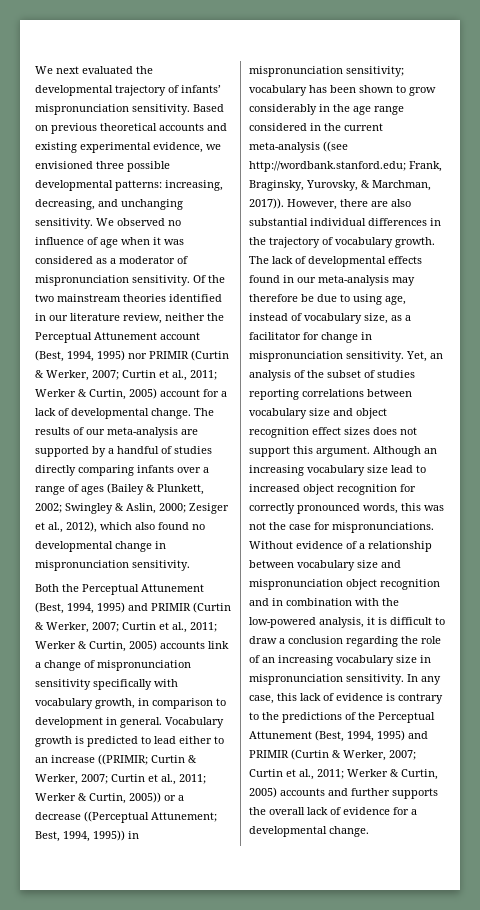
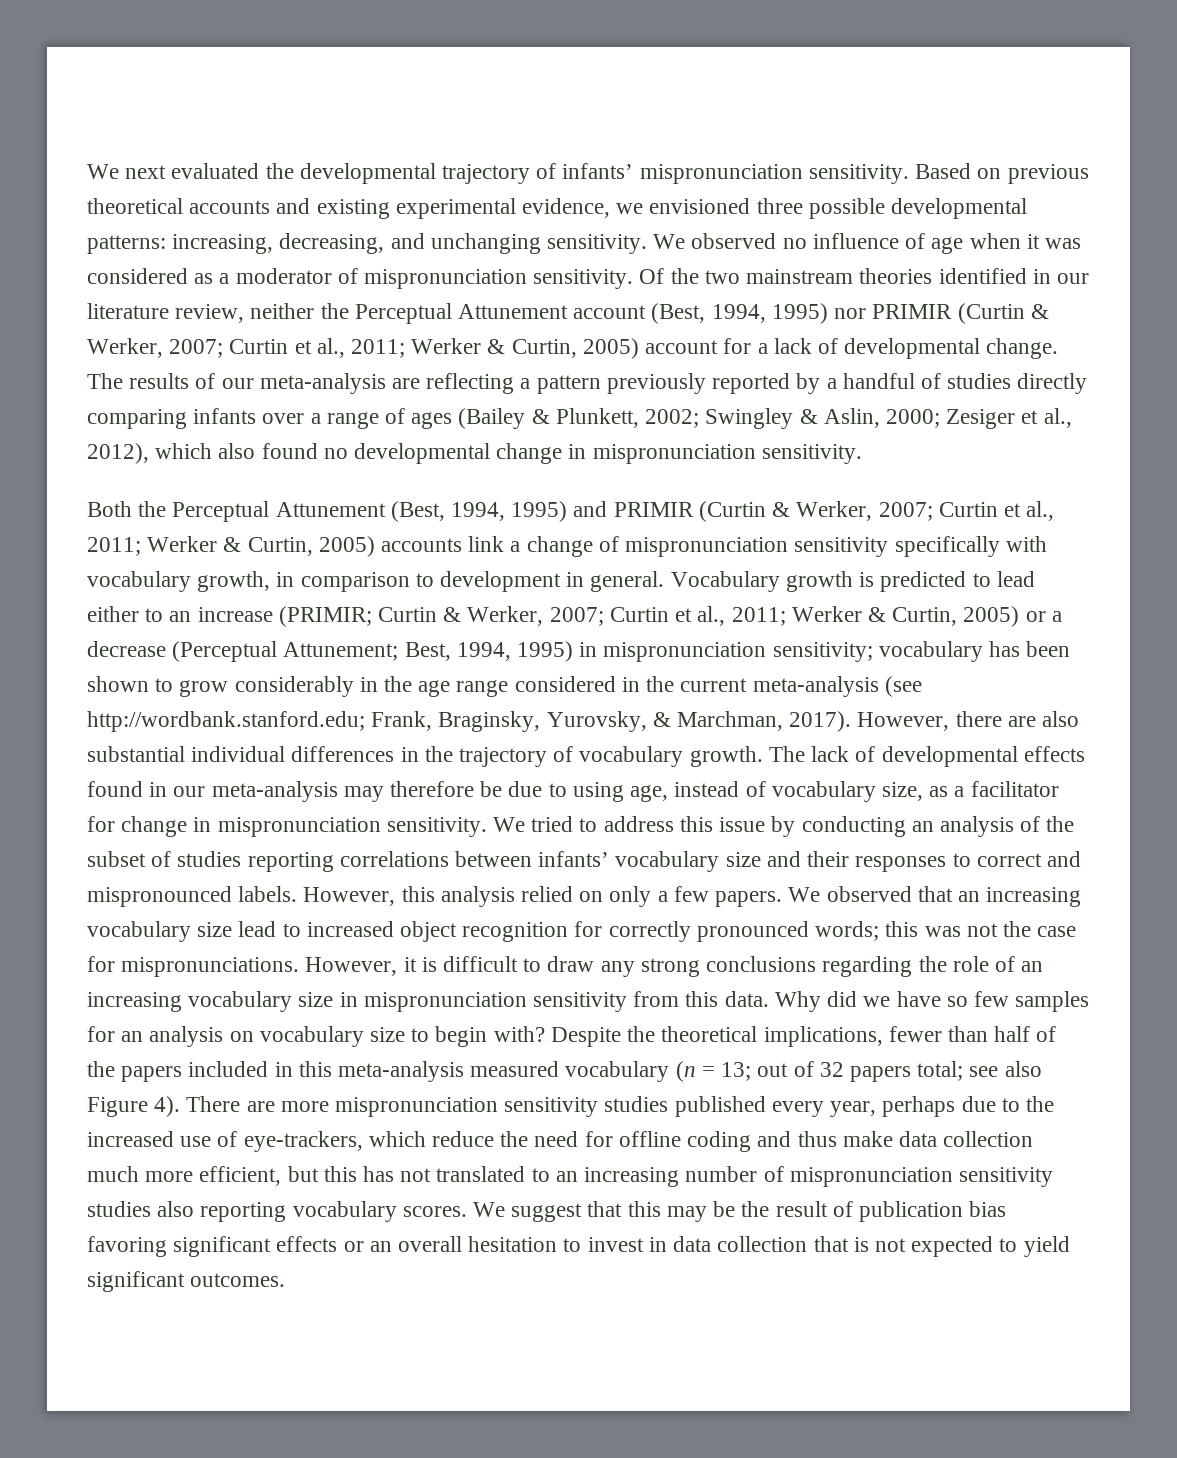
[35,446,89,457] supported -> [426,373,791,394] reflecting a pattern previously reported
[98,754,148,765] ((PRIMIR; -> [278,606,372,627] (PRIMIR;
[129,792,161,803] 2005)) -> [963,606,1020,627] 2005)
[84,811,149,823] ((Perceptual -> [172,641,278,662] (Perceptual
[93,830,125,841] 1995)) -> [517,641,574,662] 1995)
[323,141,348,152] ((see -> [884,676,922,697] (see
[249,198,284,209] 2017)). -> [789,711,852,732] 2017).
[406,351,427,362] Yet, -> [493,816,906,837] We tried to address this issue by conducting
[249,408,387,419] [249,427,417,438] [249,446,421,457] vocabulary size and object recognition effect sizes does not support this argument. Although -> [538,851,1081,872] [87,886,953,907] infants’ vocabulary size and their responses to correct and mispronounced labels. However, this analysis relied on only a few papers. We observed that
[363,503,398,514] words, -> [815,921,880,941] words;
[249,541,432,552] [249,560,401,571] [249,579,440,590] [249,598,399,606] [249,617,364,628] Without evidence of a relationship between vocabulary size and mispronunciation object recognition and in combination with the low-powered analysis, -> [305,957,398,976] However,
[279,636,343,644] a conclusion -> [600,956,817,977] any strong conclusions
[346,674,441,685] [249,693,443,704] [249,712,435,723] [249,730,428,742] [249,749,416,761] [249,769,438,780] [249,787,438,799] [249,807,417,815] [249,826,369,837] sensitivity. In any case, this lack of evidence is contrary to the predictions of the Perceptual Attunement (Best, 1994, 1995) and PRIMIR (Curtin & Werker, 2007; Curtin et al., 2011; Werker & Curtin, 2005) accounts and further supports the overall lack of evidence for a developmental change. -> [533,991,1090,1012] [87,1026,1057,1047] [87,1061,1042,1082] [87,1096,1054,1117] [87,1131,1034,1152] [87,1166,1053,1187] [87,1201,1007,1222] [87,1236,1070,1257] [87,1271,286,1292] sensitivity from this data. Why did we have so few samples for an analysis on vocabulary size to begin with? Despite the theoretical implications, fewer than half of the papers included in this meta-analysis measured vocabulary (n = 13; out of 32 papers total; see also Figure 4). There are more mispronunciation sensitivity studies published every year, perhaps due to the increased use of eye-trackers, which reduce the need for offline coding and thus make data collection much more efficient, but this has not translated to an increasing number of mispronunciation sensitivity studies also reporting vocabulary scores. We suggest that this may be the result of publication bias favoring significant effects or an overall hesitation to invest in data collection that is not expected to yield significant outcomes.

